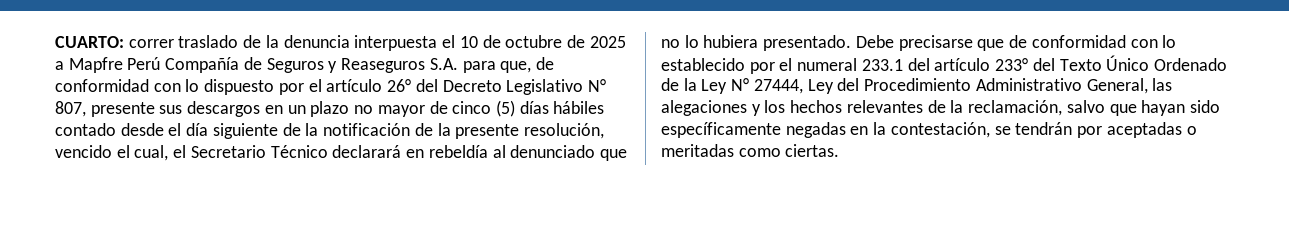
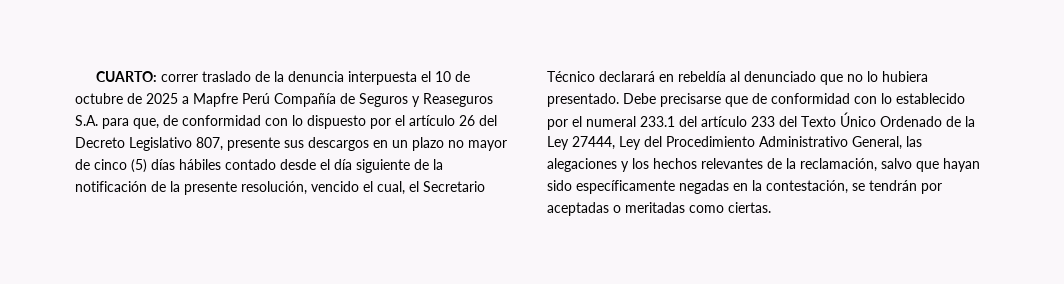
[387,79,412,92] 26° -> [459,115,475,126] 26
[587,79,606,92] N° -> (192, 144) none
[995,58,1029,71] 233° -> [751,116,775,127] 233
[731,78,750,91] N° -> (569, 143) none

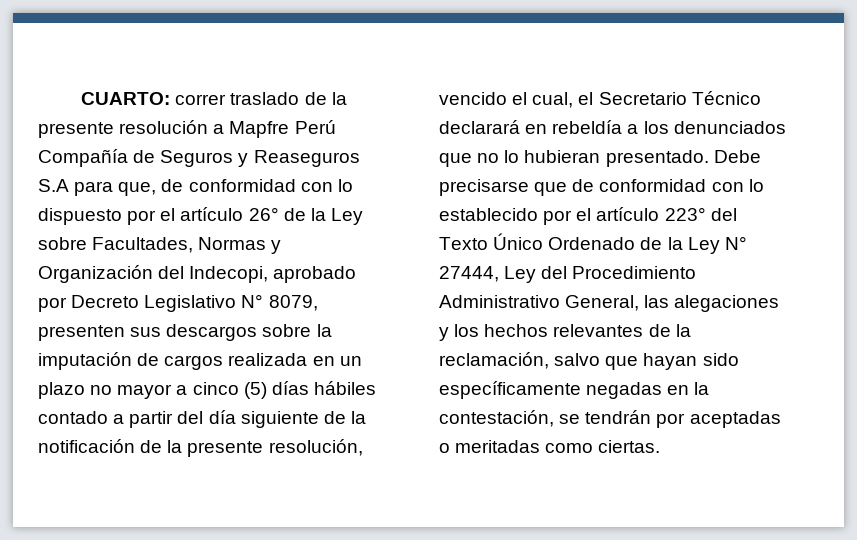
[287,71,470,85] [75,93,178,104] denuncia interpuesta el 10 de octubre de 2025 -> [38,120,209,138] presente resolución
[75,115,98,126] S.A. -> [38,179,69,192] S.A
[459,115,497,126] [75,137,369,151] 26 del Decreto Legislativo 807, presente sus descargos -> [248,207,363,225] [38,237,282,254] [38,265,357,283] [38,294,318,312] [38,324,332,341] [38,352,308,370] 26° de la Ley sobre Facultades, Normas y Organización del Indecopi, aprobado por Decreto Legislativo N° 8079, presenten sus descargos sobre la imputación de cargos realizada
[75,159,90,170] de -> [176,385,188,395] a
[280,159,330,170] desde el -> [113,411,204,428] a partir del
[730,71,816,82] al denunciado -> [627,121,786,134] a los denunciados
[882,71,928,82] hubiera -> [524,150,601,163] hubieran
[586,116,775,127] numeral 233.1 del artículo 233 -> [596,207,706,221] artículo 223°
(569, 143) none -> [724,236,747,250] N°

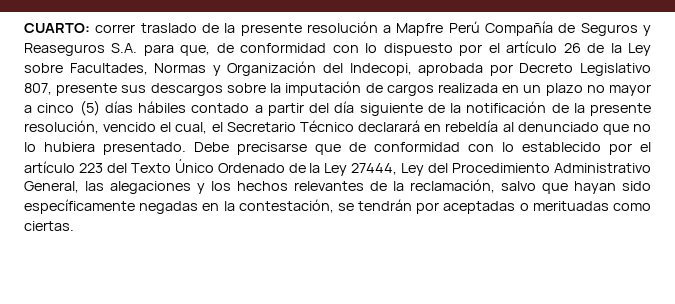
[38,179,69,192] S.A -> [111,43,138,53] S.A.
[248,207,279,221] 26° -> [563,43,581,53] 26
[273,266,357,283] aprobado -> [418,63,484,76] aprobada
[241,294,318,311] [38,325,125,341] N° 8079, presenten -> [24,83,118,96] 807, presente
[627,121,786,134] a los denunciados -> [502,122,599,132] al denunciado
[524,150,601,163] hubieran -> [44,142,95,152] hubiera
[664,207,706,221] 223° -> [78,163,103,173] 223
[724,236,747,250] N° -> (348, 169) none
[455,440,541,453] meritadas -> [532,201,609,211] merituadas

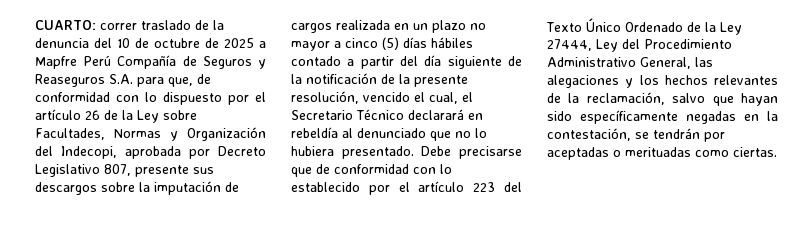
[240,21,378,36] presente resolución -> [35,38,254,48] denuncia del 10 de octubre de 2025

